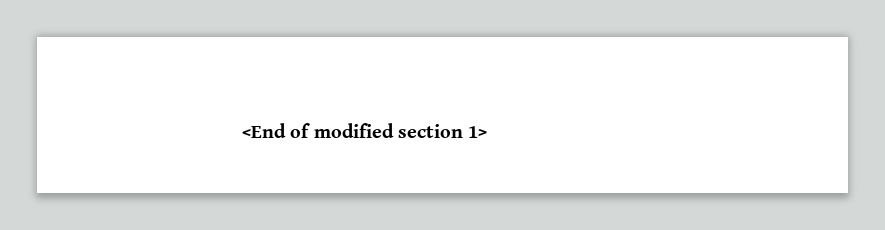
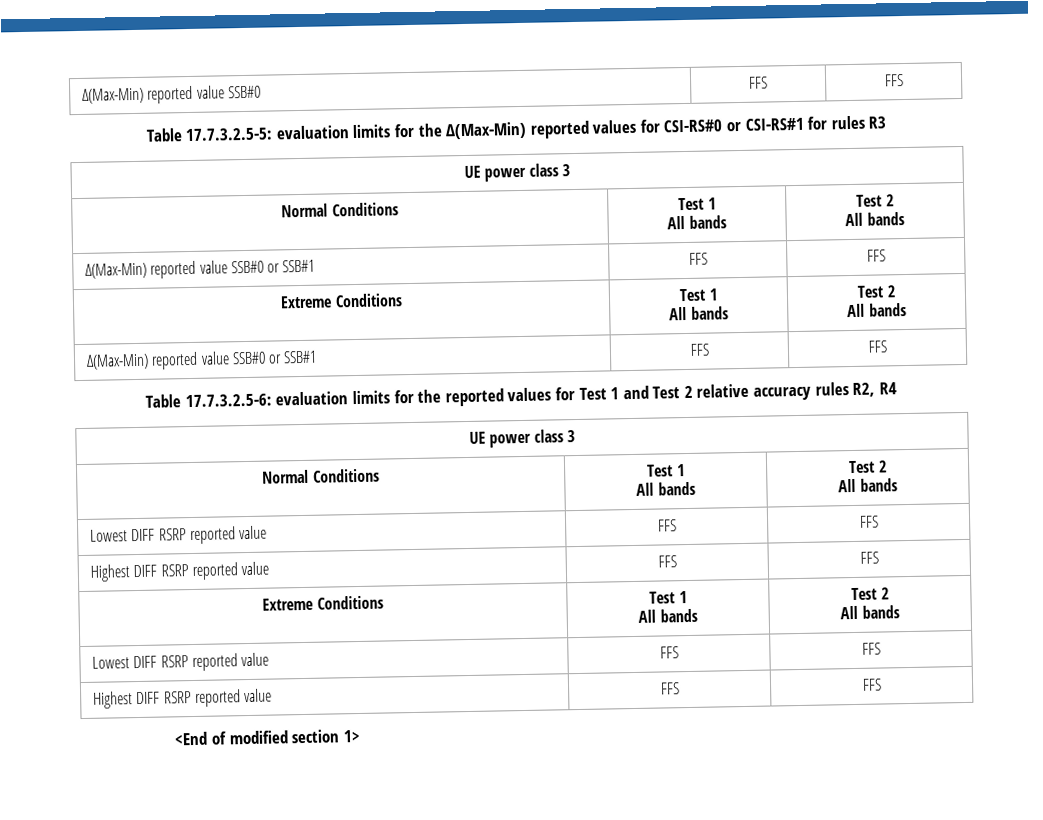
(242, 130) none -> [82,85,261,104] [748,76,768,89] [883,74,904,87] [145,115,887,142] [464,163,570,182] [281,202,399,218] [678,197,716,211] [667,215,727,230] [856,194,894,207] [845,212,905,227] [85,259,316,279] [688,252,708,265] [866,249,886,262] [280,293,403,309] [679,288,718,302] [669,306,729,321] [857,285,896,298] [847,303,907,318] [86,350,318,370] [689,343,710,356] [867,340,888,353] [145,382,897,408] [469,429,575,448] [262,468,380,484] [647,464,685,477] [636,481,696,496] [848,460,887,474] [838,478,898,493] [90,525,267,545] [657,519,677,532] [858,515,879,528] [90,561,269,582] [657,555,677,568] [859,551,879,564] [262,595,384,611] [649,591,687,604] [638,608,698,623] [851,587,889,601] [840,605,900,620] [92,652,269,672] [659,646,679,659] [861,642,881,655] [93,688,272,709] [659,682,680,695] [861,678,882,691] ∆(Max-Min) reported value SSB#0 | FFS | FFS // Table 17.7.3.2.5-5: evaluation limits for the ∆(Max-Min) reported values for CSI-RS#0 or CSI-RS#1 for rules R3 // UE power class 3 // Normal Conditions | Test 1 // All bands | Test 2 // All bands // ∆(Max-Min) reported value SSB#0 or SSB#1 | FFS | FFS // Extreme Conditions | Test 1 // All bands | Test 2 // All bands // ∆(Max-Min) reported value SSB#0 or SSB#1 | FFS | FFS // Table 17.7.3.2.5-6: evaluation limits for the reported values for Test 1 and Test 2 relative accuracy rules R2, R4 // UE power class 3 // Normal Conditions | Test 1 // All bands | Test 2 // All bands // Lowest DIFF RSRP reported value | FFS | FFS // Highest DIFF RSRP reported value | FFS | FFS // Extreme Conditions | Test 1 // All bands | Test 2 // All bands // Lowest DIFF RSRP reported value | FFS | FFS // Highest DIFF RSRP reported value | FFS | FFS //

